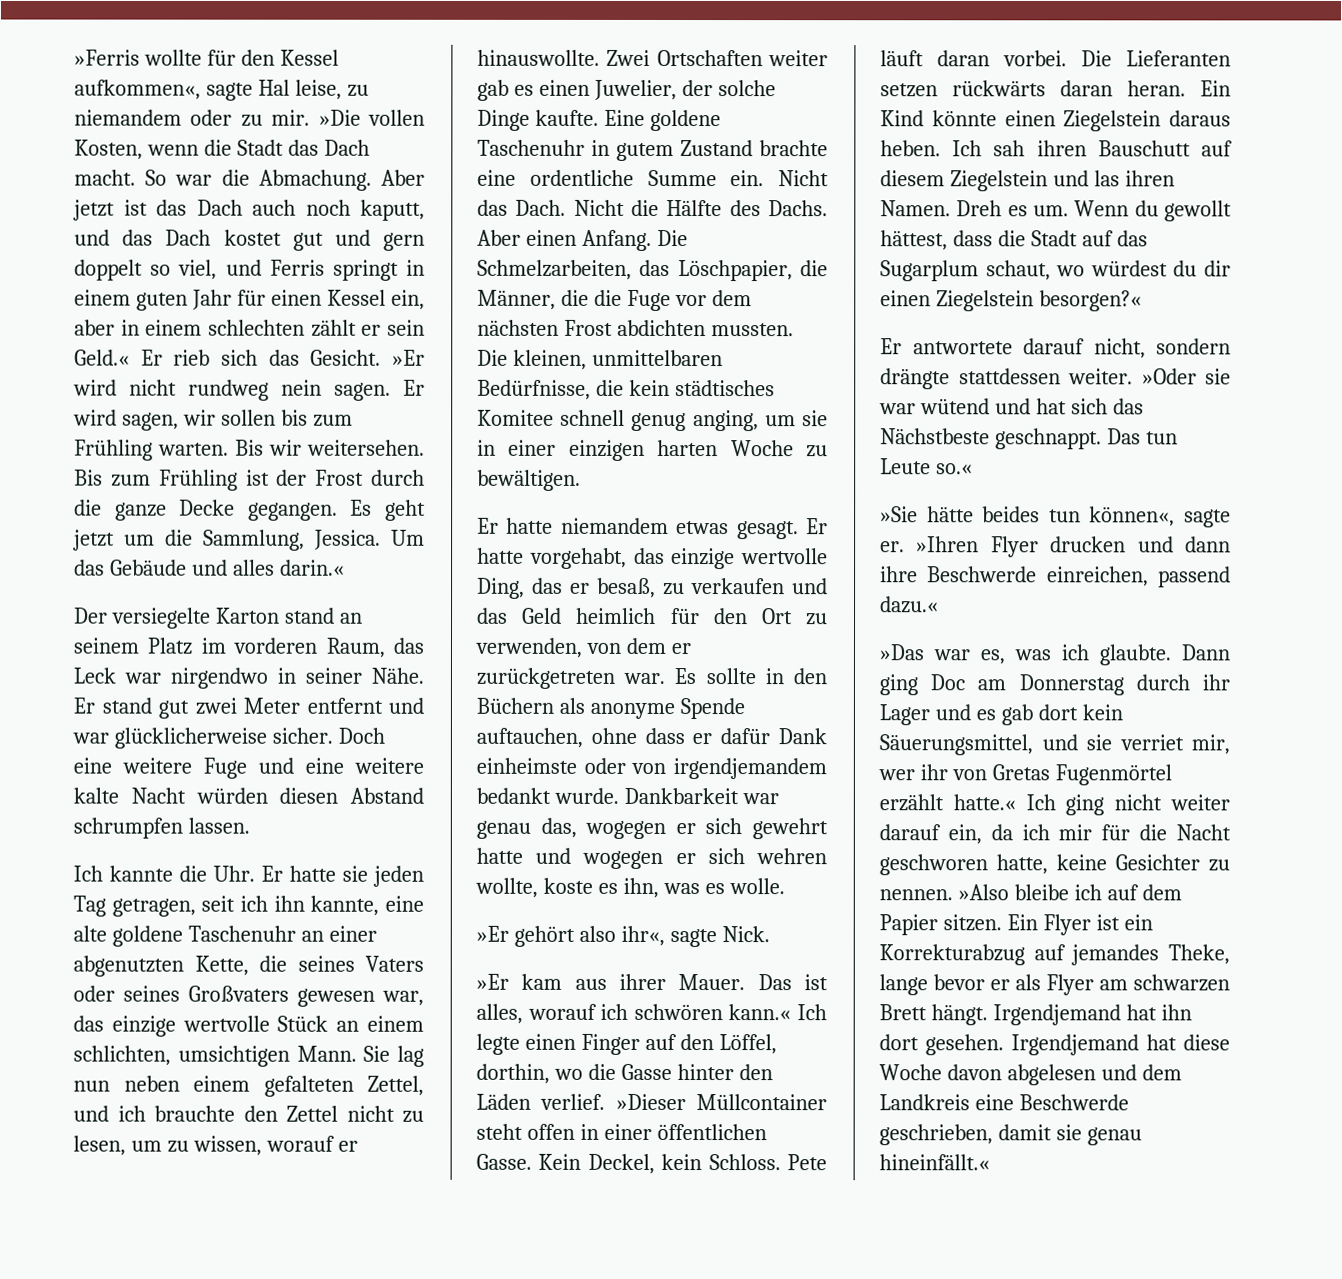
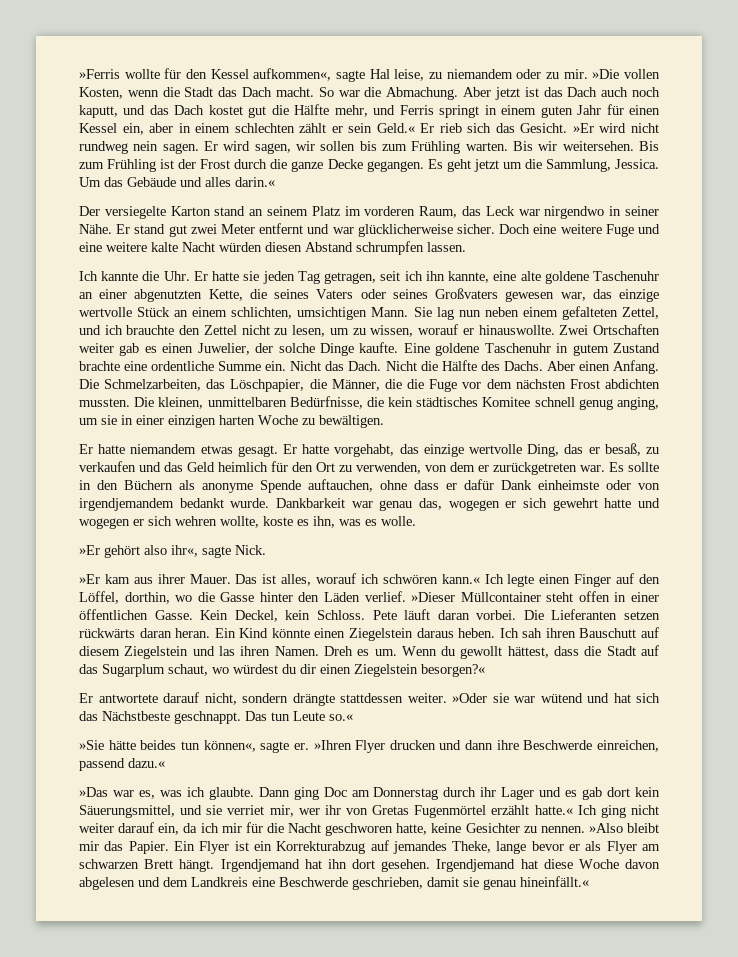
[334,229,425,251] [74,259,218,281] und gern doppelt so viel, -> [271,104,368,117] die Hälfte mehr,
[1013,884,1182,901] [879,914,1002,936] bleibe ich auf dem Papier sitzen. -> [627,823,659,833] [79,841,169,854] bleibt mir das Papier.

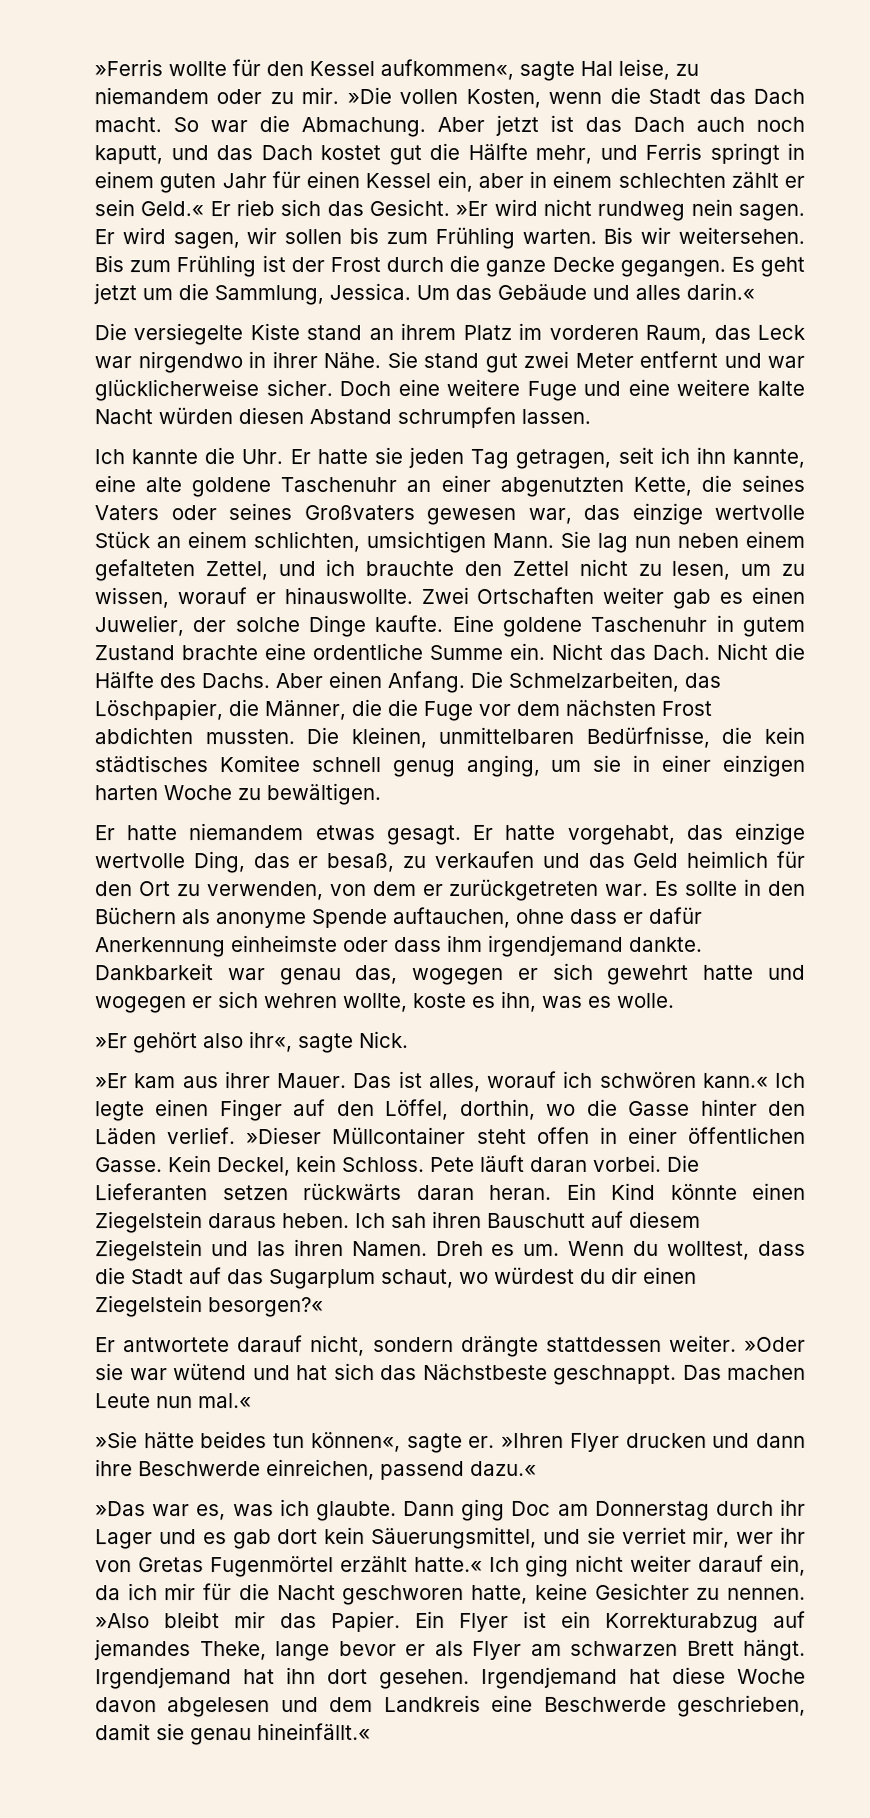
[79,206,211,219] Der versiegelte Karton -> [94,323,300,346] Die versiegelte Kiste
[267,206,308,216] seinem -> [400,322,457,341] ihrem
[625,206,659,216] [79,224,131,234] seiner Nähe. Er -> [271,351,418,369] ihrer Nähe. Sie
[501,480,532,490] Dank -> [95,937,226,958] Anerkennung
[638,483,660,490] [79,498,270,511] von irgendjemandem bedankt wurde. -> [394,934,703,957] dass ihm irgendjemand dankte.
[460,646,549,659] gewollt hättest, -> [667,1240,751,1260] wolltest,
[271,711,353,721] tun Leute so.« -> [727,1364,806,1380] [95,1393,252,1409] machen Leute nun mal.«

